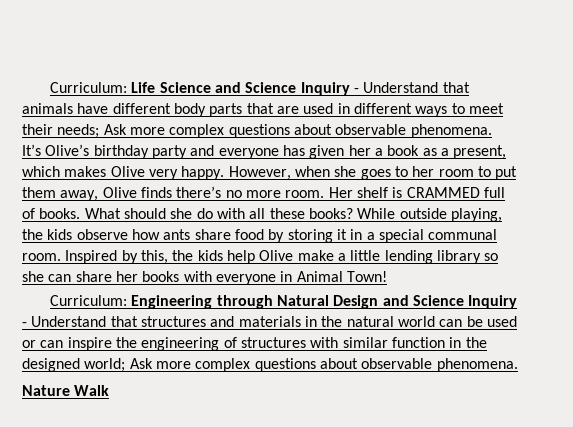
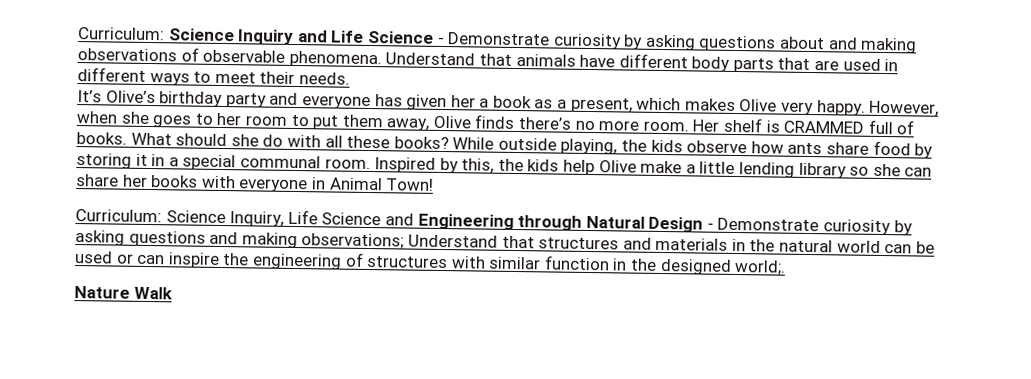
[50,82,359,96] Curriculum: Life Science and Science Inquiry - -> [78,27,918,54] [77,47,382,68] Curriculum: Science Inquiry and Life Science - Demonstrate curiosity by asking questions about and making observations of observable phenomena.
[57,124,492,138] needs; Ask more complex questions about observable phenomena. -> [298,72,350,85] needs.
[131,295,518,309] [22,322,27,327] Engineering through Natural Design and Science Inquiry - -> [165,209,913,236] [75,230,405,249] Science Inquiry, Life Science and Engineering through Natural Design - Demonstrate curiosity by asking questions and making observations;
[84,358,518,372] world; Ask more complex questions about observable phenomena. -> [734,259,787,275] world;.

